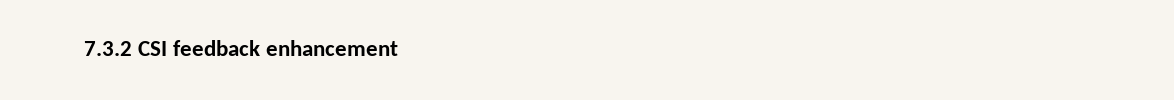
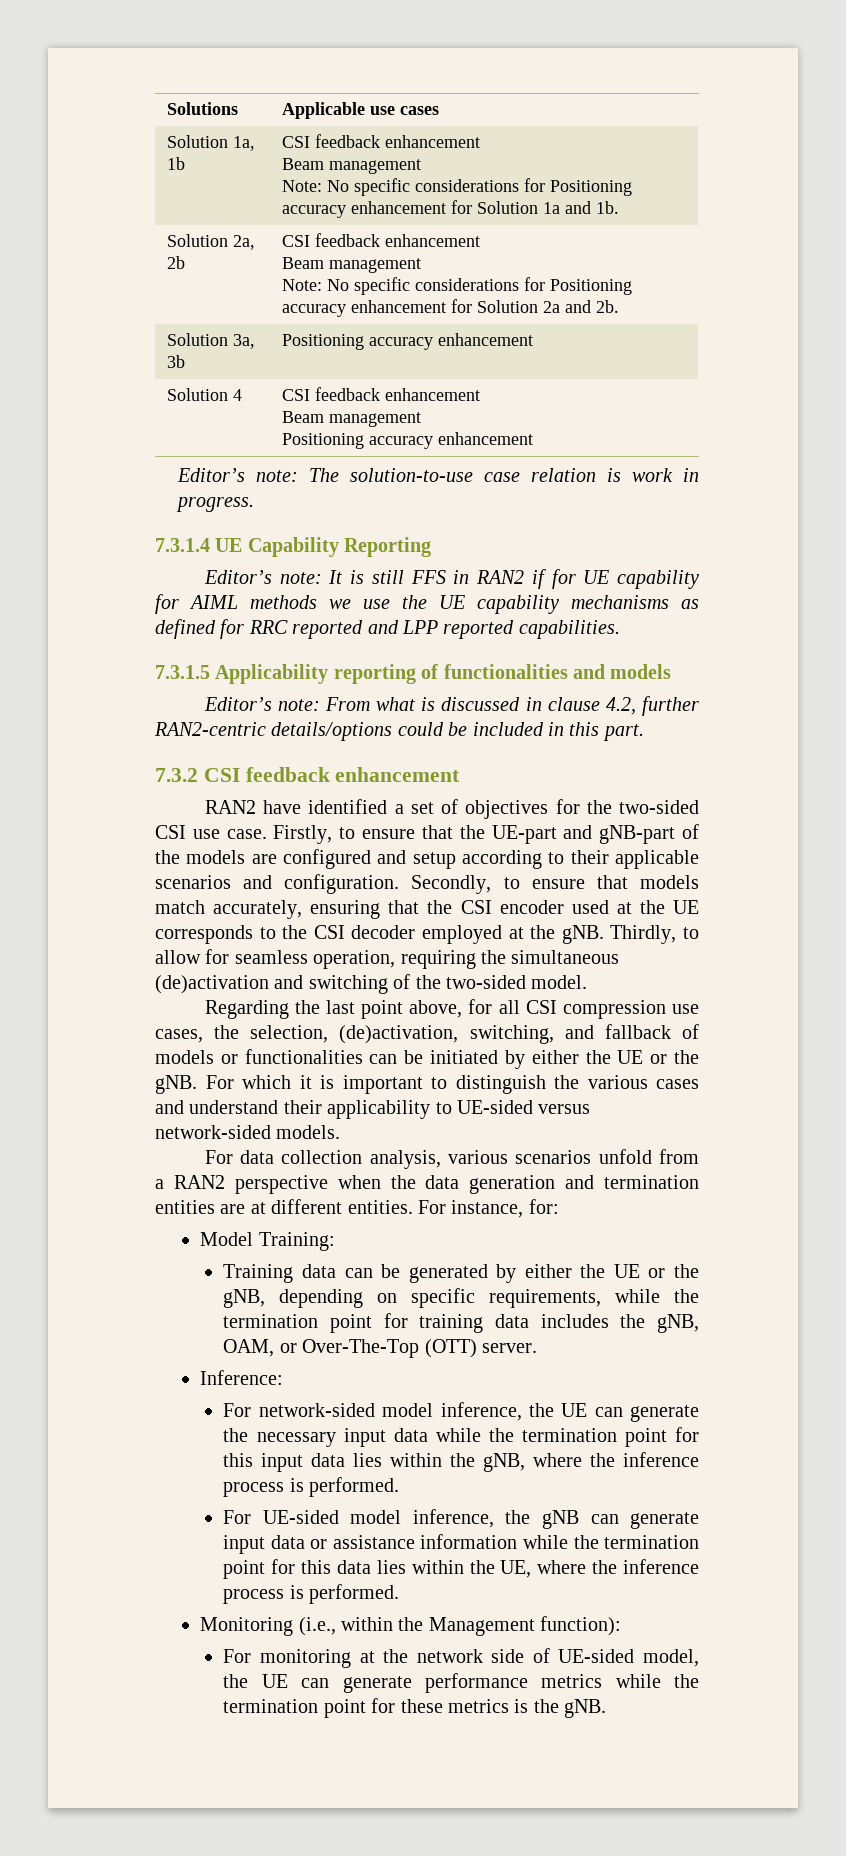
[84,40,399,56] 7.3.2 CSI feedback enhancement -> [166,102,238,115] [281,102,439,119] [166,135,255,151] [166,157,185,170] [281,134,480,148] [281,158,421,174] [281,178,632,196] [281,200,619,218] [166,234,255,250] [166,256,185,269] [281,233,480,247] [281,257,421,273] [281,277,632,295] [281,299,619,317] [166,333,255,349] [166,355,185,368] [281,333,533,350] [166,388,242,401] [281,387,480,401] [281,411,421,427] [281,432,533,449] [177,468,700,482] [176,497,255,512] [155,537,432,557] [203,569,699,589] [155,594,699,614] [155,619,620,639] [155,664,672,684] [203,696,699,716] [154,722,644,741] [155,767,461,782] [204,799,699,819] [155,824,699,844] [155,849,699,869] [155,874,700,894] [155,900,700,919] [155,925,700,944] [155,949,620,969] [155,974,588,994] [204,999,699,1019] [155,1024,699,1044] [155,1049,699,1069] [155,1075,699,1094] [155,1100,591,1119] [155,1125,341,1139] [204,1149,700,1169] [155,1175,699,1194] [155,1199,559,1218] [200,1232,335,1251] [223,1264,700,1283] [223,1288,699,1308] [223,1313,699,1333] [223,1339,538,1358] [200,1370,284,1385] [223,1402,700,1422] [223,1427,699,1447] [223,1452,699,1472] [223,1477,400,1497] [223,1509,699,1529] [223,1534,699,1554] [223,1559,700,1579] [223,1584,400,1604] [200,1616,622,1636] [223,1648,699,1668] [223,1673,699,1693] [223,1698,607,1718] Solutions | Applicable use cases // Solution 1a, 1b | CSI feedback enhancement // Beam management // Note: No specific considerations for Positioning accuracy enhancement for Solution 1a and 1b. // Solution 2a, 2b | CSI feedback enhancement // Beam management // Note: No specific considerations for Positioning accuracy enhancement for Solution 2a and 2b. // Solution 3a, 3b | Positioning accuracy enhancement // Solution 4 | CSI feedback enhancement // Beam management // Positioning accuracy enhancement // Editor’s note: The solution-to-use case relation is work in progress. // 7.3.1.4 UE Capability Reporting // Editor’s note: It is still FFS in RAN2 if for UE capability for AIML methods we use the UE capability mechanisms as defined for RRC reported and LPP reported capabilities. // 7.3.1.5 Applicability reporting of functionalities and models // Editor’s note: From what is discussed in clause 4.2, further RAN2-centric details/options could be included in this part. // 7.3.2 CSI feedback enhancement // RAN2 have identified a set of objectives for the two-sided CSI use case. Firstly, to ensure that the UE-part and gNB-part of the models are configured and setup according to their applicable scenarios and configuration. Secondly, to ensure that models match accurately, ensuring that the CSI encoder used at the UE corresponds to the CSI decoder employed at the gNB. Thirdly, to allow for seamless operation, requiring the simultaneous (de)activation and switching of the two-sided model. // Regarding the last point above, for all CSI compression use cases, the selection, (de)activation, switching, and fallback of models or functionalities can be initiated by either the UE or the gNB. For which it is important to distinguish the various cases and understand their applicability to UE-sided versus network-sided models. // For data collection analysis, various scenarios unfold from a RAN2 perspective when the data generation and termination entities are at different entities. For instance, for: // Model Training: // Training data can be generated by either the UE or the gNB, depending on specific requirements, while the termination point for training data includes the gNB, OAM, or Over-The-Top (OTT) server. // Inference: // For network-sided model inference, the UE can generate the necessary input data while the termination point for this input data lies within the gNB, where the inference process is performed. // For UE-sided model inference, the gNB can generate input data or assistance information while the termination point for this data lies within the UE, where the inference process is performed. // Monitoring (i.e., within the Management function): // For monitoring at the network side of UE-sided model, the UE can generate performance metrics while the termination point for these metrics is the gNB.

